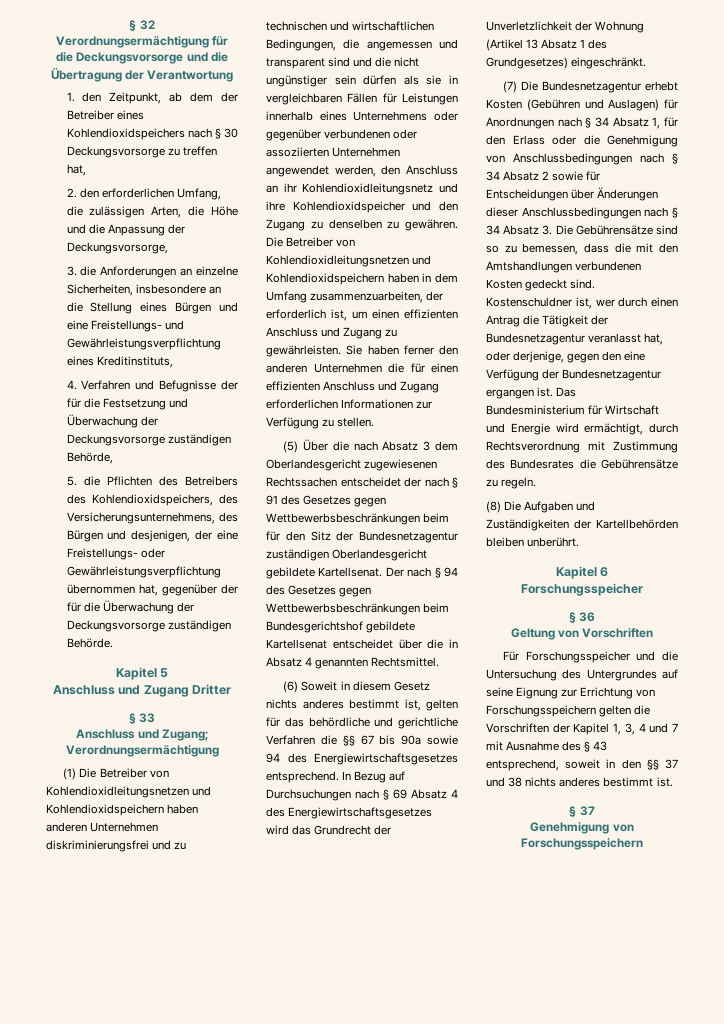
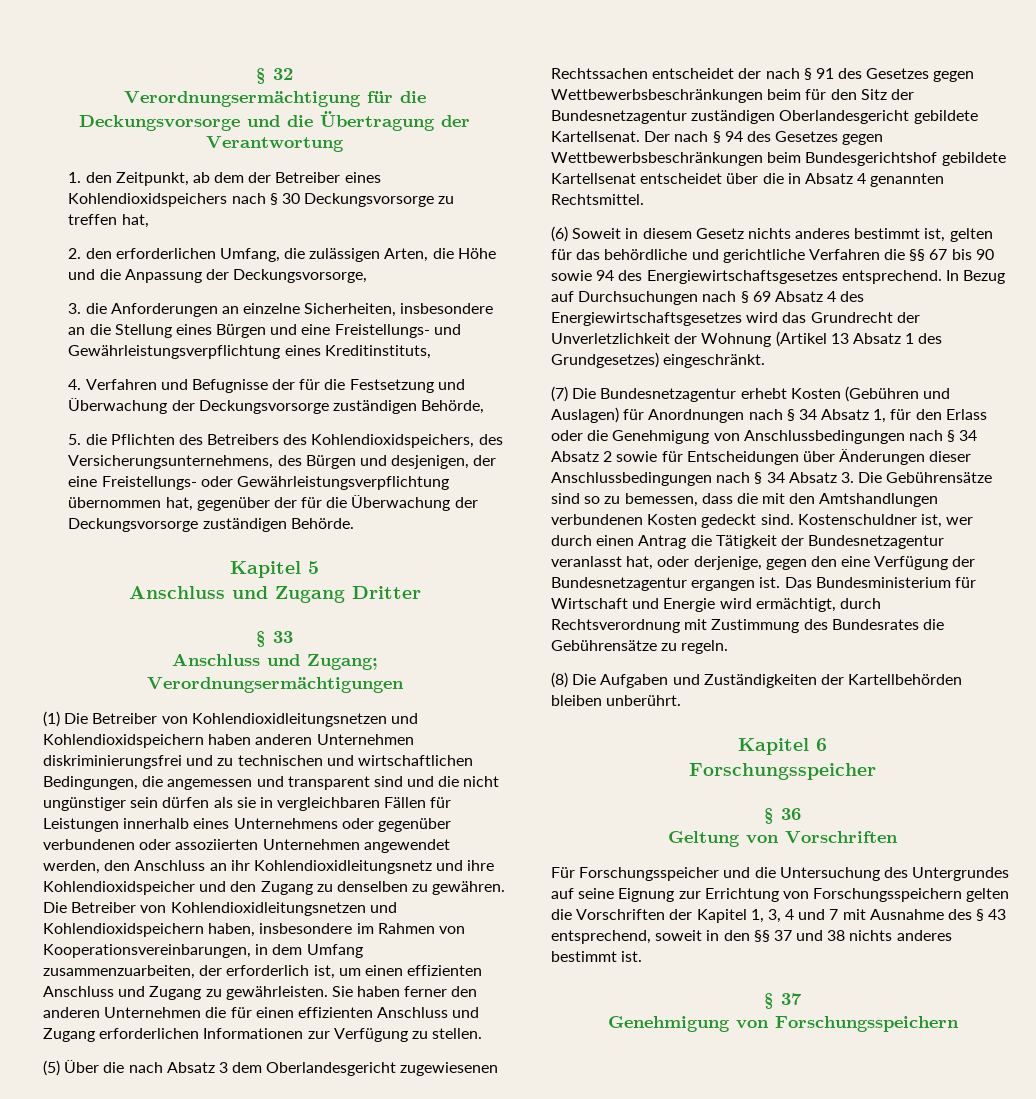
[65,745,219,757] Verordnungsermächtigung -> [146,677,404,693] Verordnungsermächtigungen
[387,273,419,283] haben -> [208,923,465,937] [43,944,251,958] haben, insbesondere im Rahmen von Kooperationsvereinbarungen,
[401,735,422,745] 90a -> [975,249,994,260] 90

